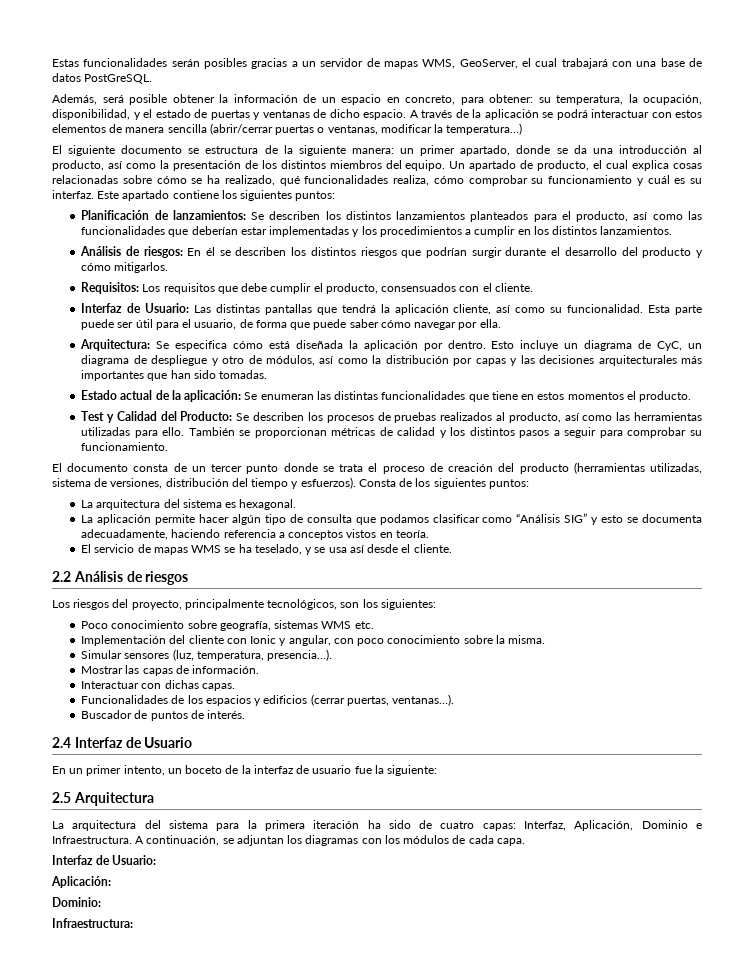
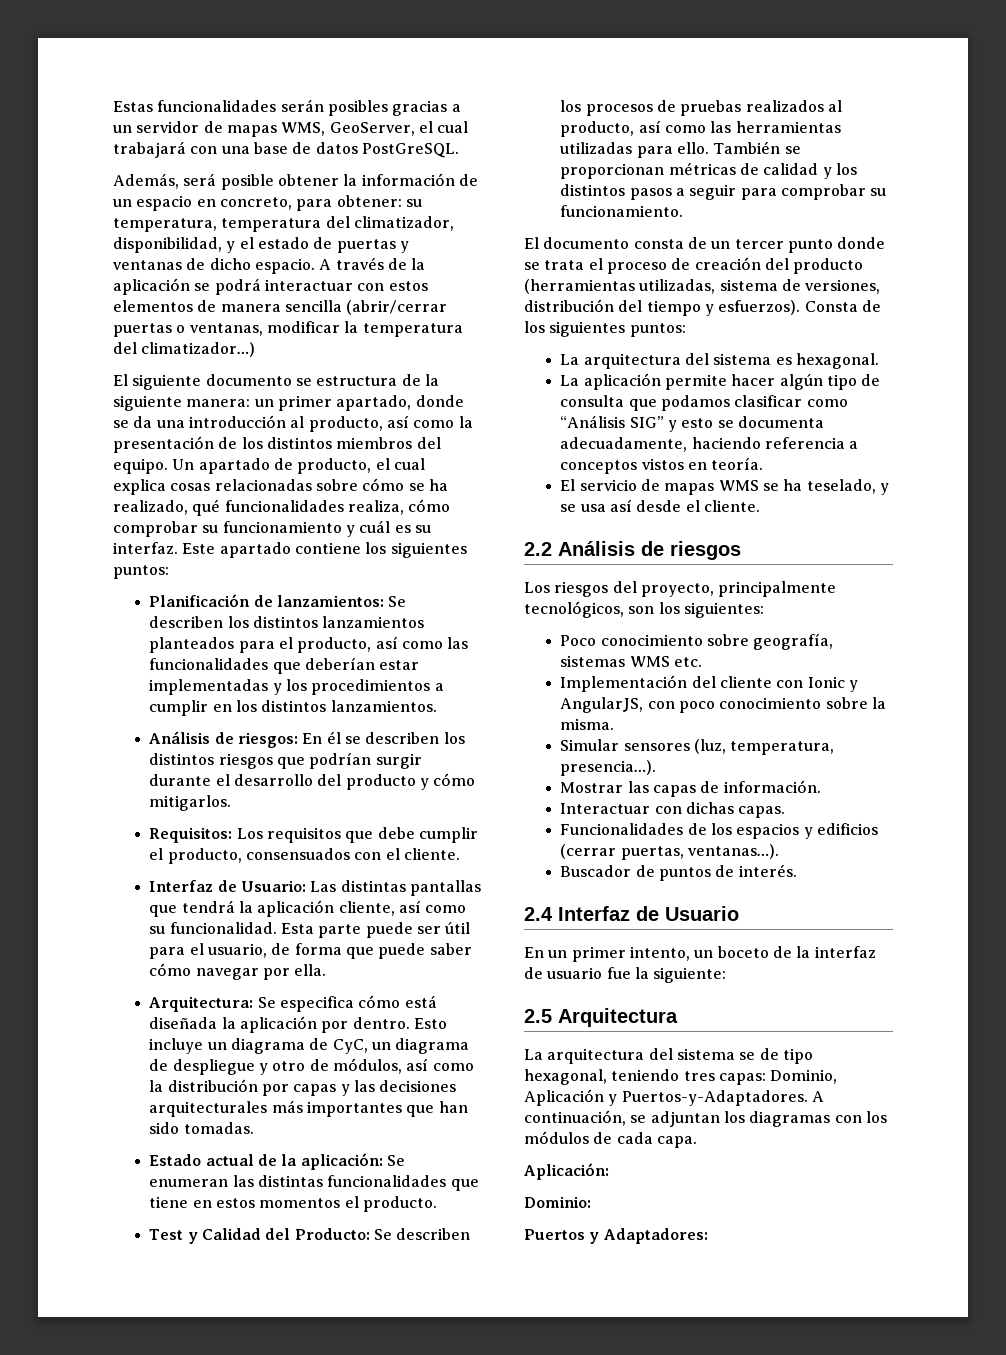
[628,94,702,105] la ocupación, -> [221,216,454,232] temperatura del climatizador,
[446,123,523,135] temperatura…) -> [362,323,463,337] [113,342,256,357] temperatura del climatizador…)
[288,635,331,646] angular, -> [560,697,644,713] AngularJS,
[216,820,702,831] [52,836,132,844] para la primera iteración ha sido de cuatro capas: Interfaz, Aplicación, Dominio e Infraestructura. -> [739,1048,813,1064] [524,1069,838,1085] [524,1089,808,1106] se de tipo hexagonal, teniendo tres capas: Dominio, Aplicación y Puertos-y-Adaptadores.
[52,855,157,865] // Interfaz de Usuario: -> (697, 1142) none
[52,918,133,928] Infraestructura: -> [524,1228,708,1244] Puertos y Adaptadores:

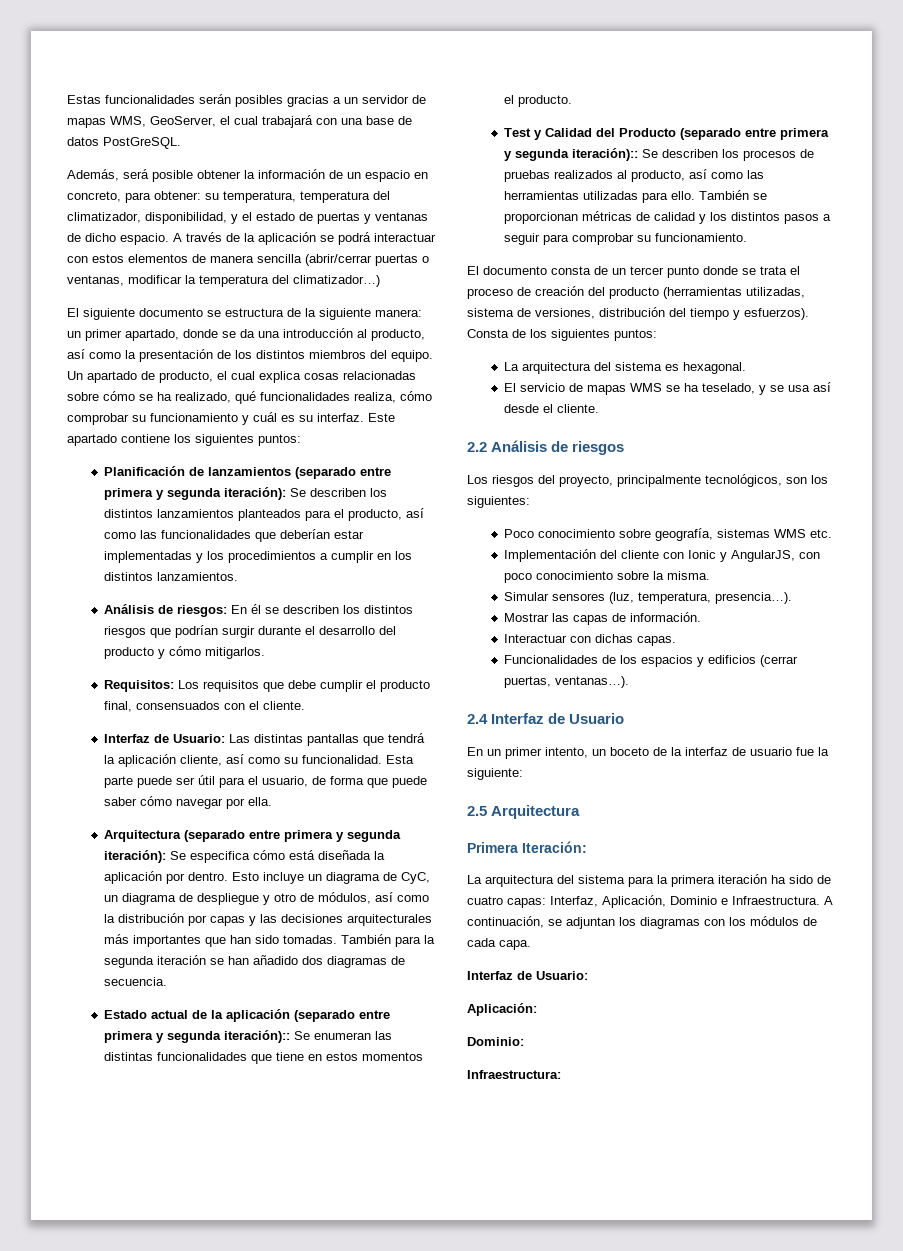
[276,595,384,607] lanzamientos: -> [207,467,391,479] [103,487,286,500] lanzamientos (separado entre primera y segunda iteración):
[167,848,242,864] producto, -> [379,680,430,692] [103,701,132,712] producto final,
[149,996,254,1012] Arquitectura: -> [103,830,401,842] [103,850,166,863] Arquitectura (separado entre primera y segunda iteración):
[149,1153,383,1170] // Estado actual de la aplicación: -> [340,934,435,947] [103,955,405,968] [103,977,167,986] [103,1009,390,1022] [103,1030,290,1043] También para la segunda iteración se han añadido dos diagramas de secuencia. // Estado actual de la aplicación (separado entre primera y segunda iteración)::
[294,1228,370,1240] Producto: -> [618,128,829,140] [503,148,638,161] Producto (separado entre primera y segunda iteración)::
[560,373,881,390] [560,395,848,411] [560,415,824,432] [560,437,859,452] [560,457,764,474] // La aplicación permite hacer algún tipo de consulta que podamos clasificar como “Análisis SIG” y esto se documenta adecuadamente, haciendo referencia a conceptos vistos en teoría. -> (746, 368) none
[560,864,797,881] // Buscador de puntos de interés. -> (629, 682) none
[524,1048,813,1064] [524,1069,838,1085] [524,1089,808,1106] // La arquitectura del sistema se de tipo hexagonal, teniendo tres capas: Dominio, Aplicación y Puertos-y-Adaptadores. -> [467,841,587,853] [467,874,831,887] [467,895,820,908] // Primera Iteración: // La arquitectura del sistema para la primera iteración ha sido de cuatro capas: Interfaz, Aplicación, Dominio e Infraestructura.
(697, 1142) none -> [467,971,588,980] // Interfaz de Usuario:
[524,1228,708,1244] Puertos y Adaptadores: -> [467,1070,561,1079] Infraestructura:

